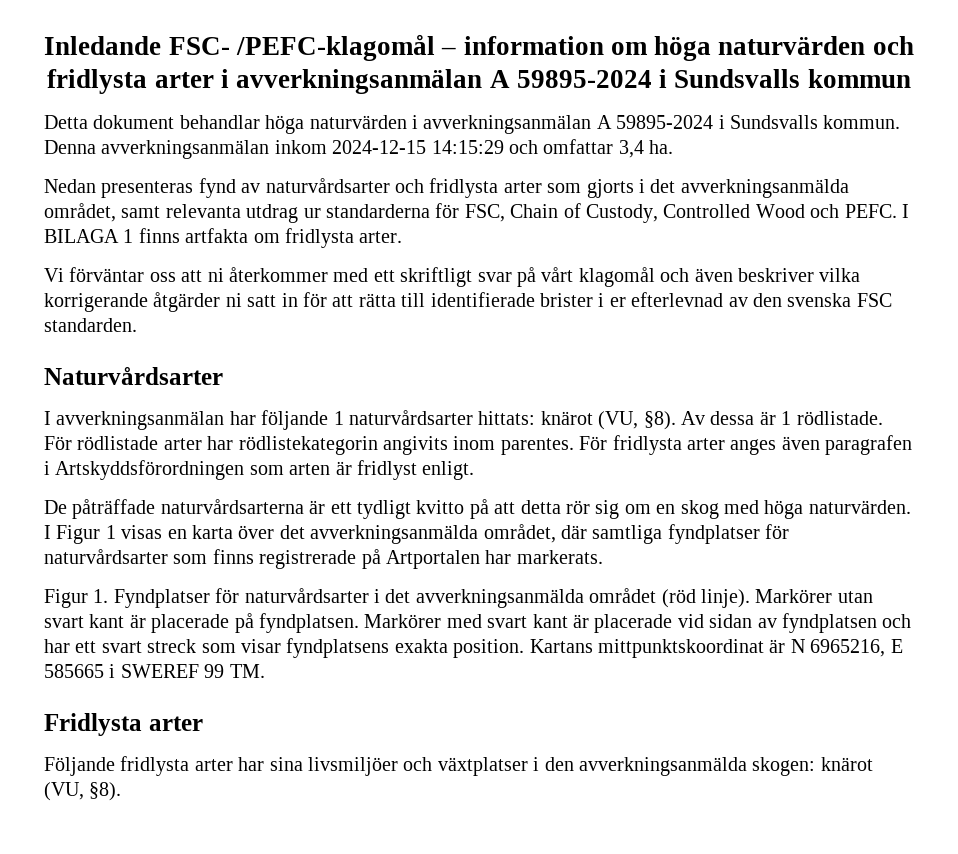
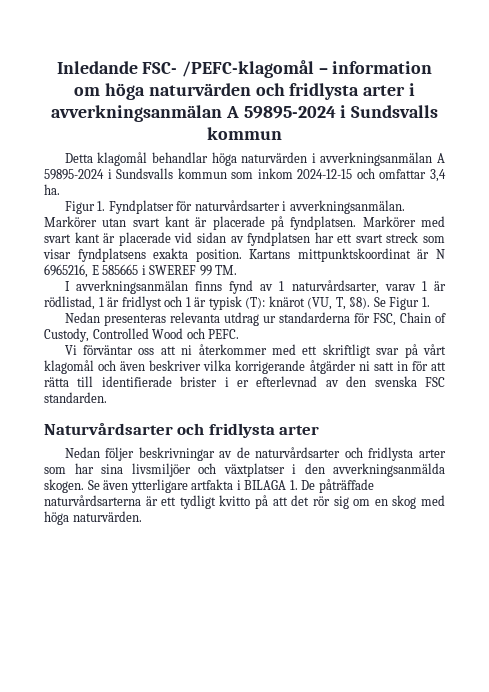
[93,115,175,129] dokument -> [97,152,148,166] klagomål
[823,115,901,129] [44,140,270,159] kommun. Denna avverkningsanmälan -> [177,168,254,179] kommun som
[431,140,504,154] 14:15:29 -> (353, 174) none
[44,178,849,198] [44,203,161,222] Nedan presenteras fynd av naturvårdsarter och fridlysta arter som gjorts i det avverkningsanmälda området, samt -> [64,200,405,214] [44,216,445,230] [44,232,445,246] [43,248,445,262] [44,264,238,278] [64,280,446,294] [44,296,430,310] [64,312,166,326] Figur 1. Fyndplatser för naturvårdsarter i avverkningsanmälan. Markörer utan svart kant är placerade på fyndplatsen. Markörer med svart kant är placerade vid sidan av fyndplatsen har ett svart streck som visar fyndplatsens exakta position. Kartans mittpunktskoordinat är N 6965216, E 585665 i SWEREF 99 TM. // I avverkningsanmälan finns fynd av 1 naturvårdsarter, varav 1 är rödlistad, 1 är fridlyst och 1 är typisk (T): knärot (VU, T, §8). Se Figur 1. // Nedan presenteras
[901,204,909,218] [44,228,403,248] I BILAGA 1 finns artfakta om fridlysta arter. -> (240, 334) none
[44,410,883,430] [44,435,913,455] [44,460,475,480] // I avverkningsanmälan har följande 1 naturvårdsarter hittats: knärot (VU, §8). Av dessa är 1 rödlistade. För rödlistade arter har rödlistekategorin angivits inom parentes. För fridlysta arter anges även paragrafen i Artskyddsförordningen som arten är fridlyst enligt. // -> [177,423,320,438] [64,447,446,461] [44,463,445,477] [44,479,298,493] och fridlysta arter // Nedan följer beskrivningar av de naturvårdsarter och fridlysta arter som har sina livsmiljöer och växtplatser i den avverkningsanmälda skogen. Se även ytterligare artfakta i BILAGA 1.
[520,500,561,514] detta -> [291,495,310,506] det
[44,524,790,544] [44,549,603,569] [44,588,873,608] [44,613,912,633] [44,638,903,658] [44,664,265,678] [44,713,203,736] [44,756,873,776] [44,782,122,801] I Figur 1 visas en karta över det avverkningsanmälda området, där samtliga fyndplatser för naturvårdsarter som finns registrerade på Artportalen har markerats. // Figur 1. Fyndplatser för naturvårdsarter i det avverkningsanmälda området (röd linje). Markörer utan svart kant är placerade på fyndplatsen. Markörer med svart kant är placerade vid sidan av fyndplatsen och har ett svart streck som visar fyndplatsens exakta position. Kartans mittpunktskoordinat är N 6965216, E 585665 i SWEREF 99 TM. // Fridlysta arter // Följande fridlysta arter har sina livsmiljöer och växtplatser i den avverkningsanmälda skogen: knärot (VU, §8). -> (142, 516) none

